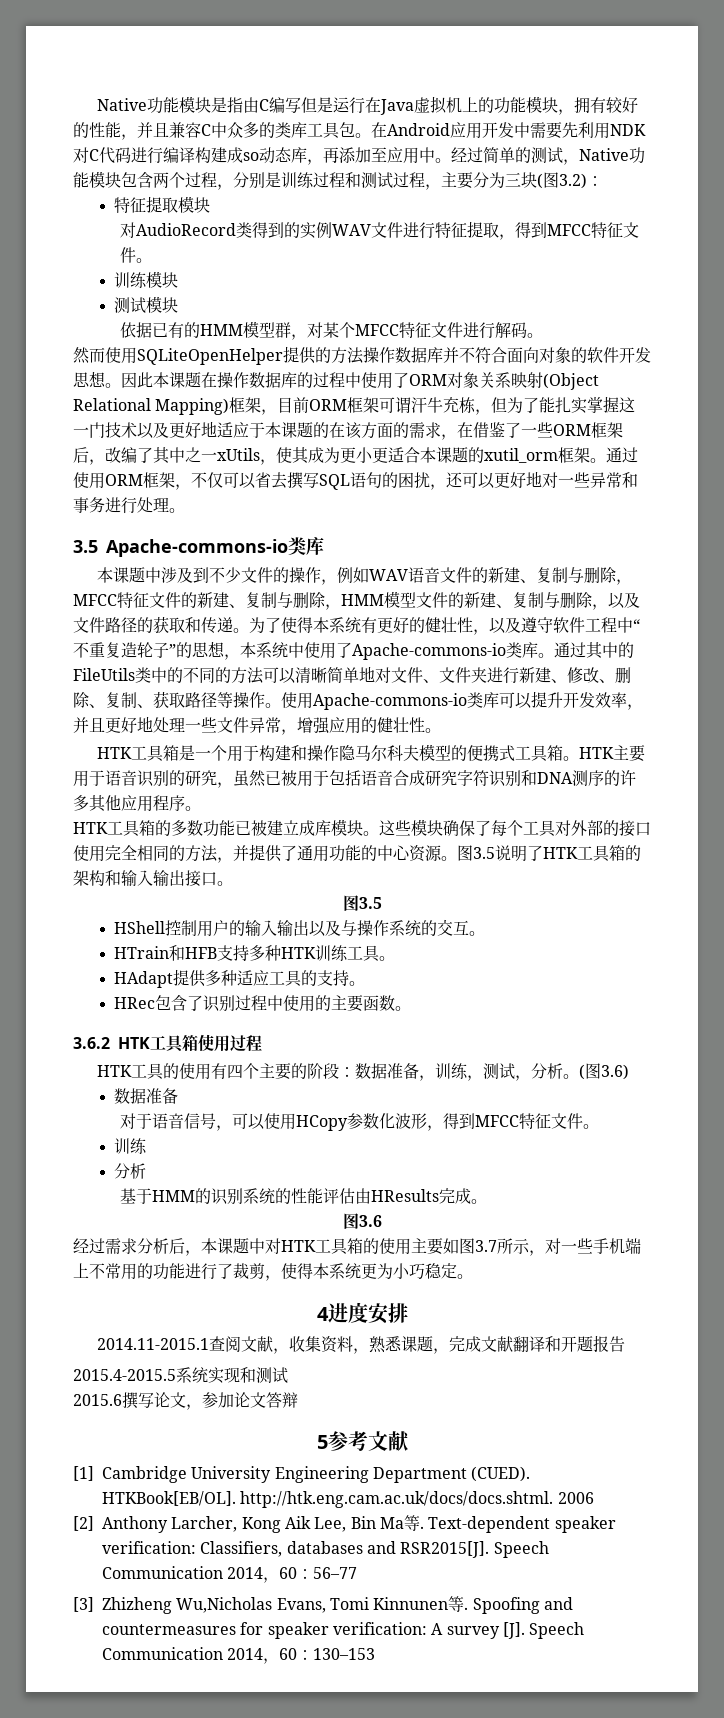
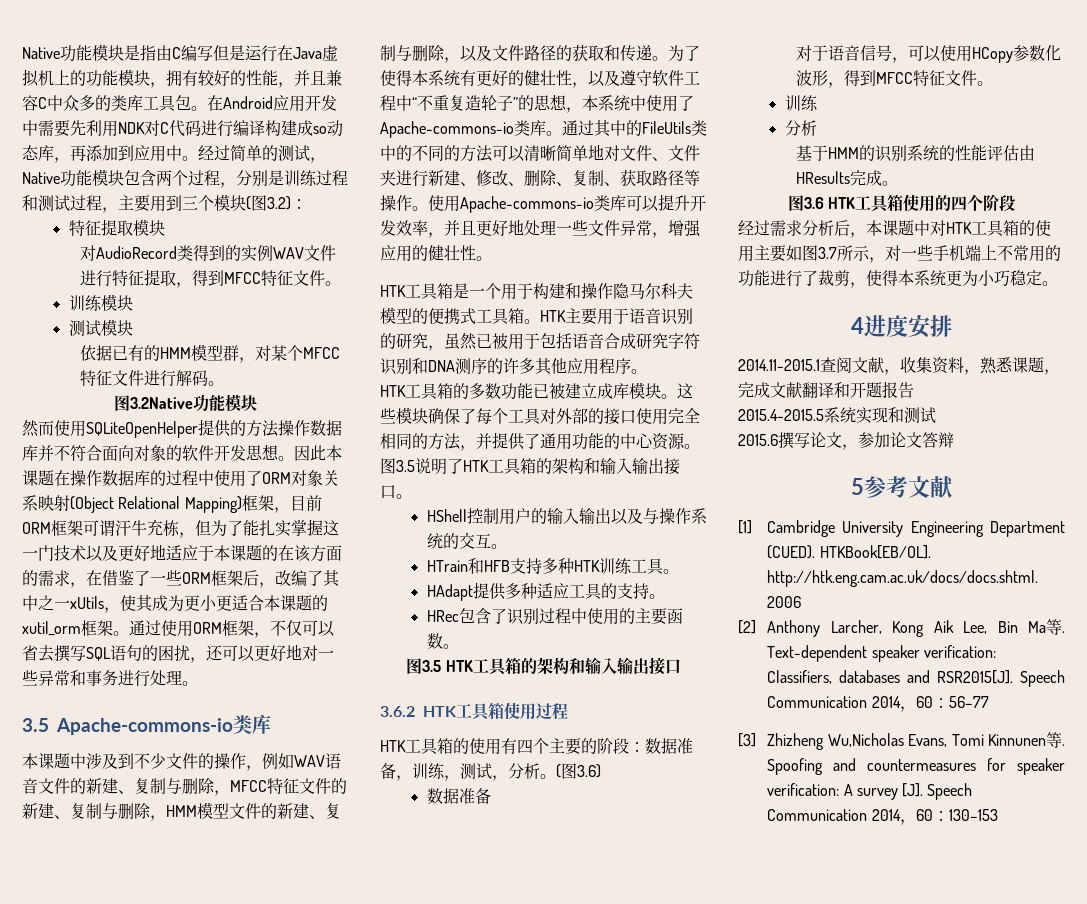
[371,147,387,162] 至 -> [118,145,134,161] 到
[473,172,521,188] 分为三 -> [150,194,230,212] 用到三个模
(544, 335) none -> [114,394,257,412] // 图3.2Native功能模块
[342,895,382,911] // 图3.5 -> (412, 496) none
(412, 1008) none -> [406,657,681,676] // 图3.5 HTK工具箱的架构和输入输出接口
(164, 1071) none -> [437,738,453,754] 箱
(382, 1221) none -> [828,194,1016,213] HTK工具箱使用的四个阶段

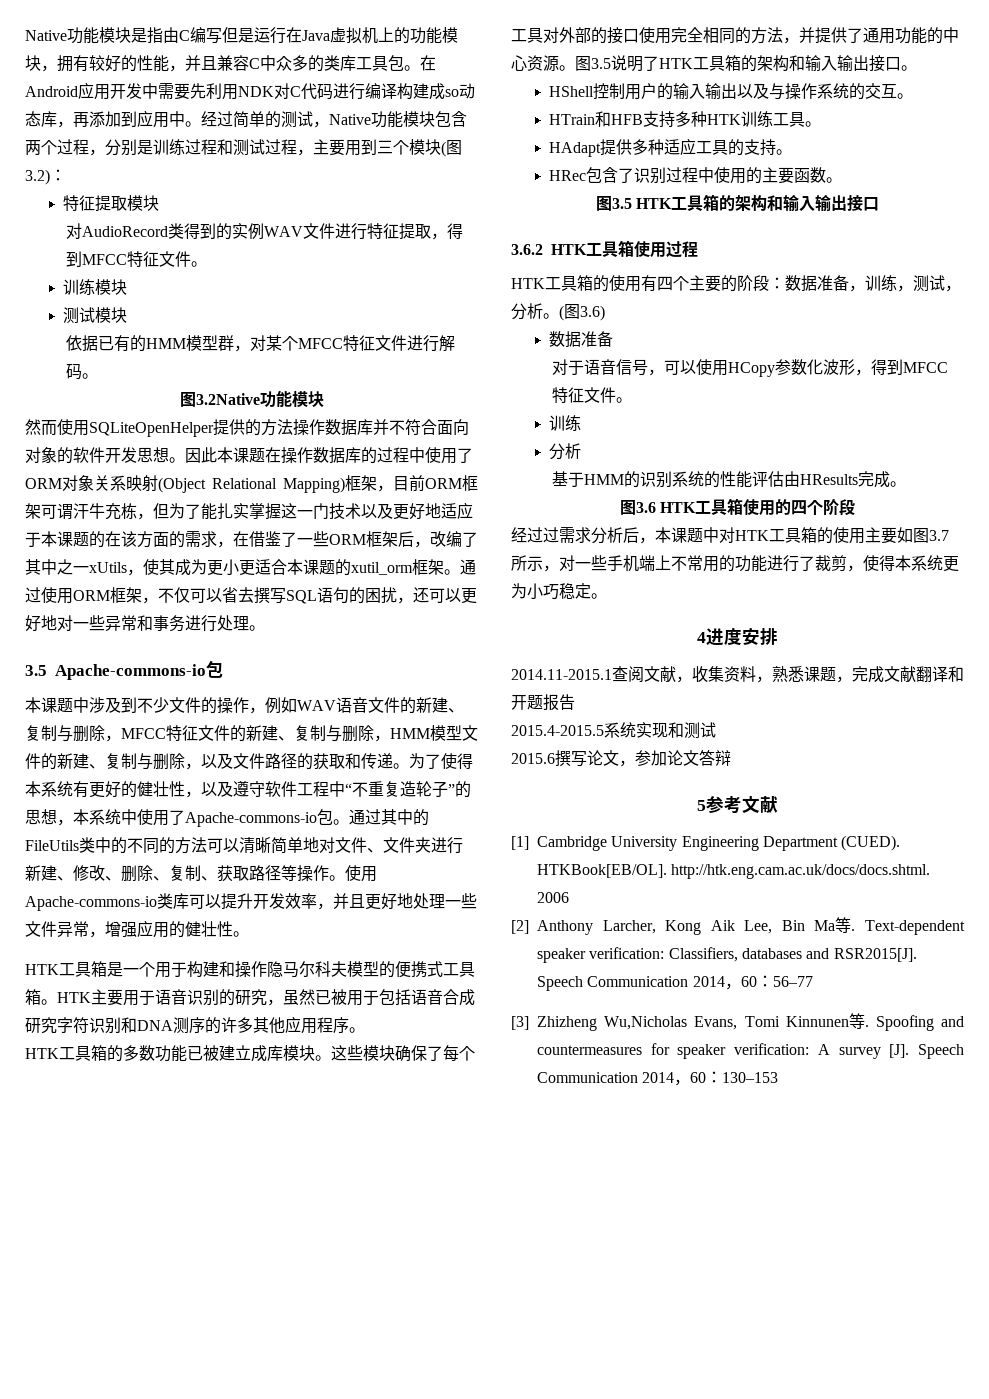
[233,714,271,734] 类库 -> [206,660,223,678] 包
[514,120,546,136] 类库 -> [317,809,333,825] 包
(770, 228) none -> [543,527,559,543] 过

